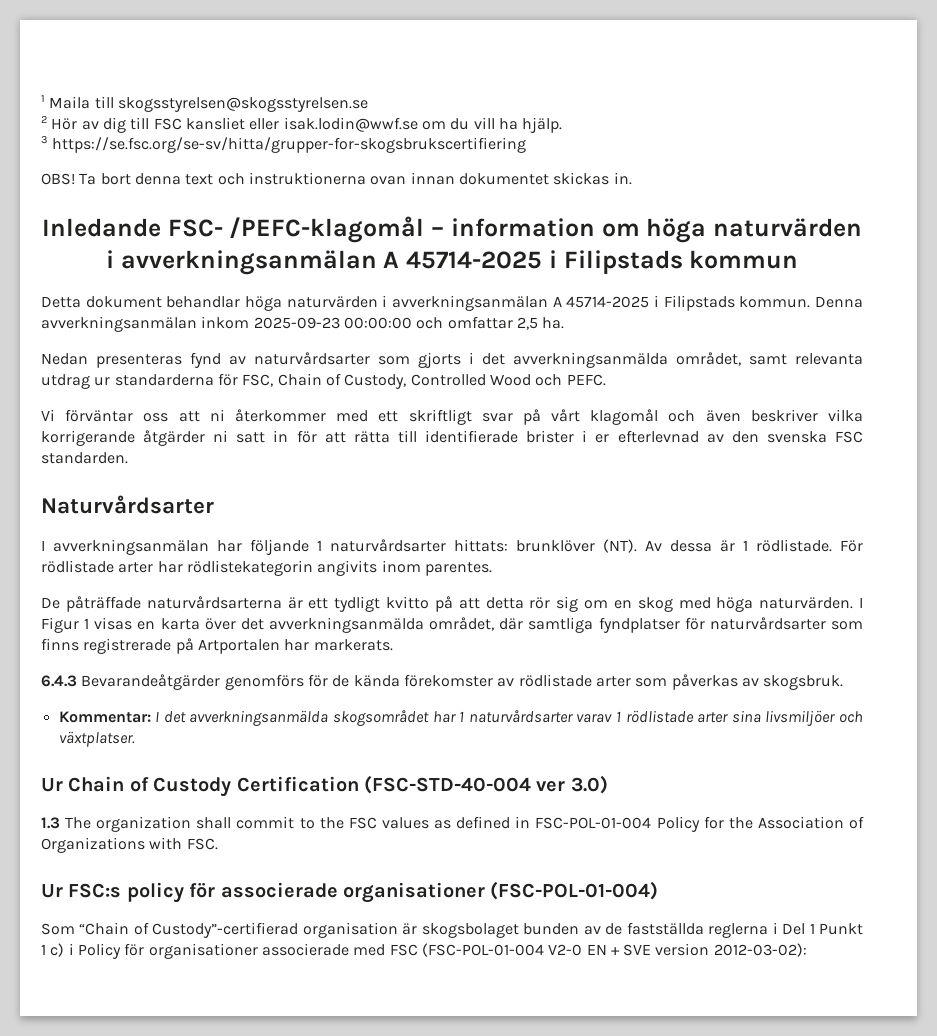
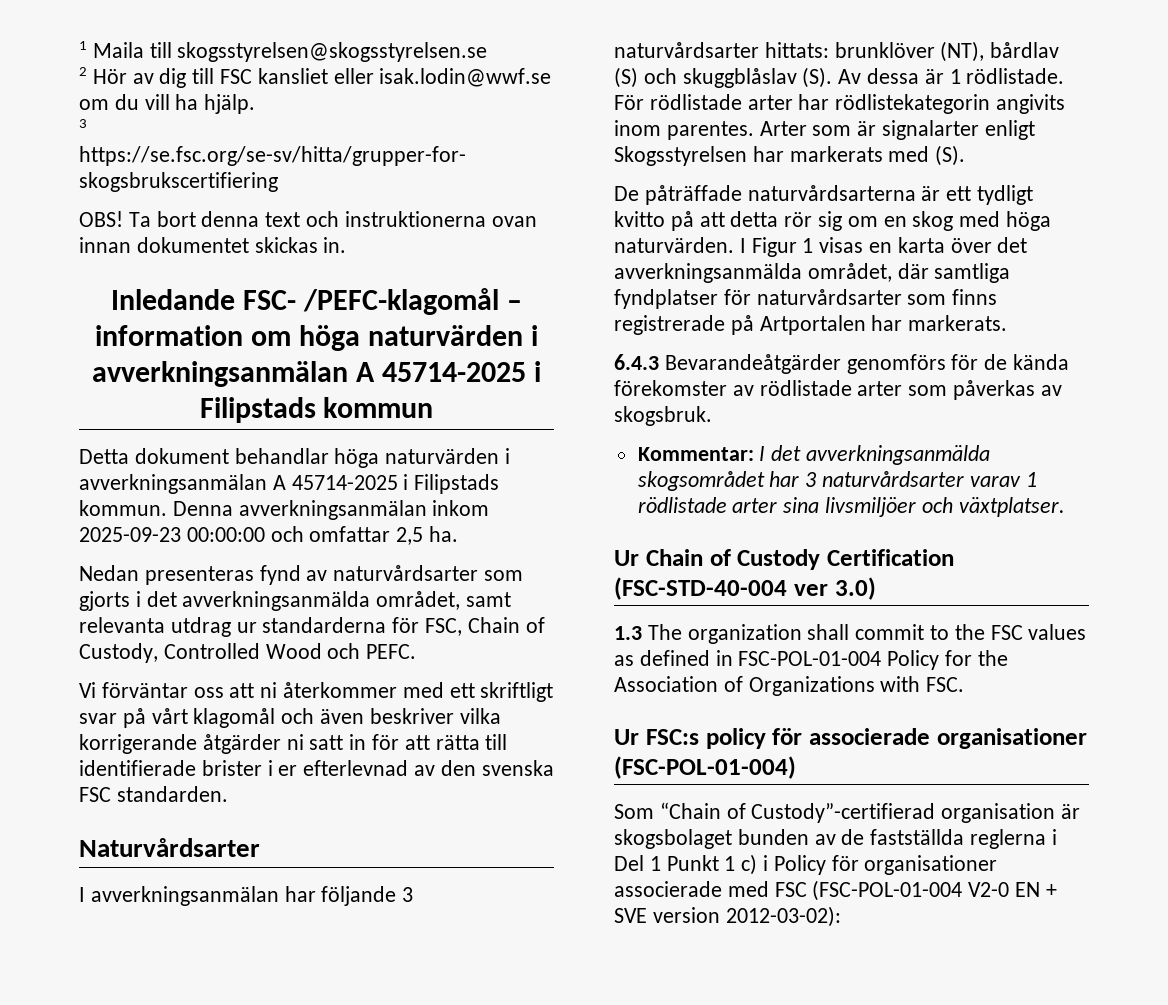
[317,540,322,551] 1 -> [402,887,414,902] 3
[603,539,637,553] (NT). -> [940,41,1060,62] [614,67,833,88] (NT), bårdlav (S) och skuggblåslav (S).
(492, 569) none -> [759,120,1035,140] [614,145,966,166] Arter som är signalarter enligt Skogsstyrelsen har markerats med (S).
[459,711,465,722] 1 -> [805,472,817,487] 3

